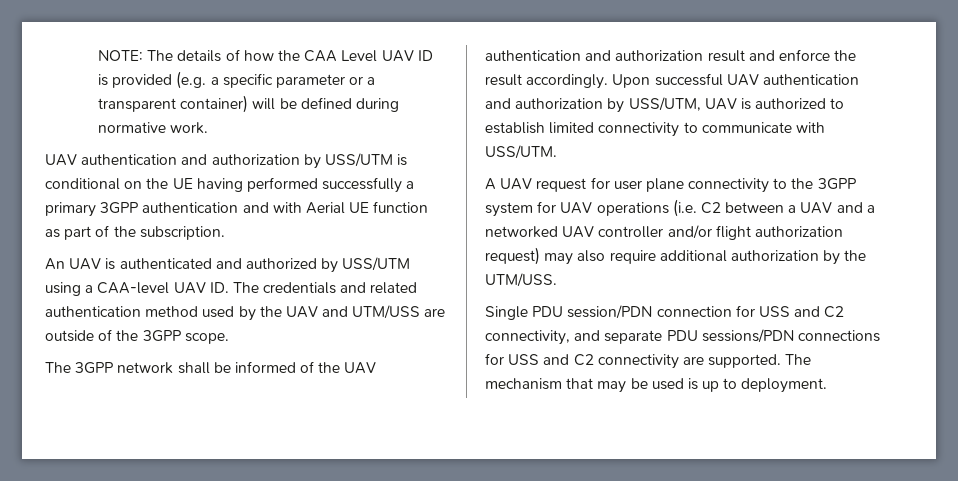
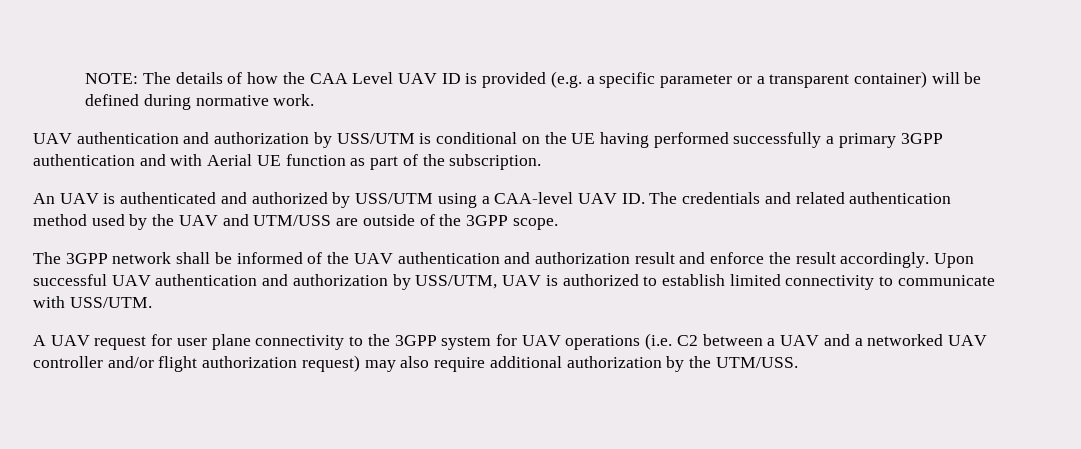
[485,305,845,320] [485,329,880,345] [485,353,812,369] [485,378,828,393] // Single PDU session/PDN connection for USS and C2 connectivity, and separate PDU sessions/PDN connections for USS and C2 connectivity are supported. The mechanism that may be used is up to deployment. -> (798, 362) none

